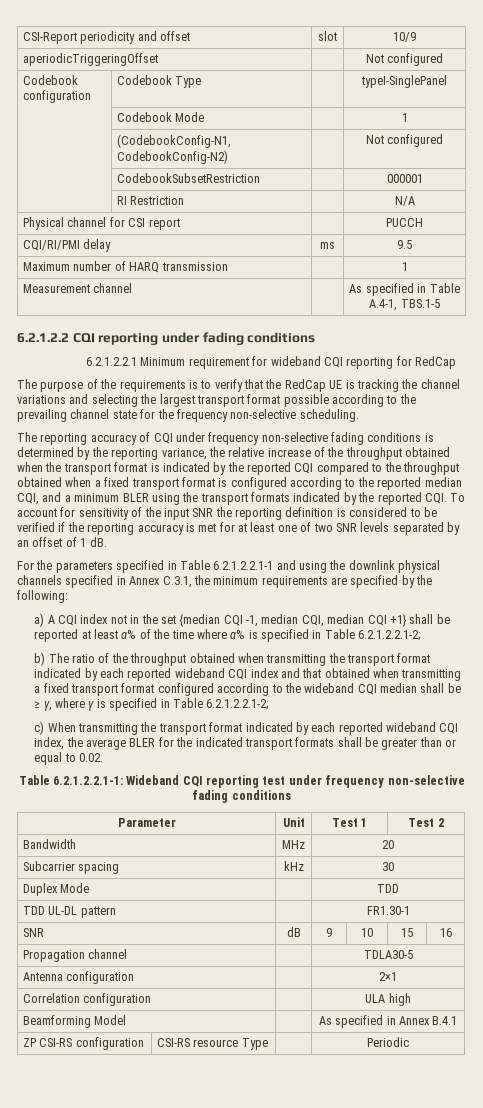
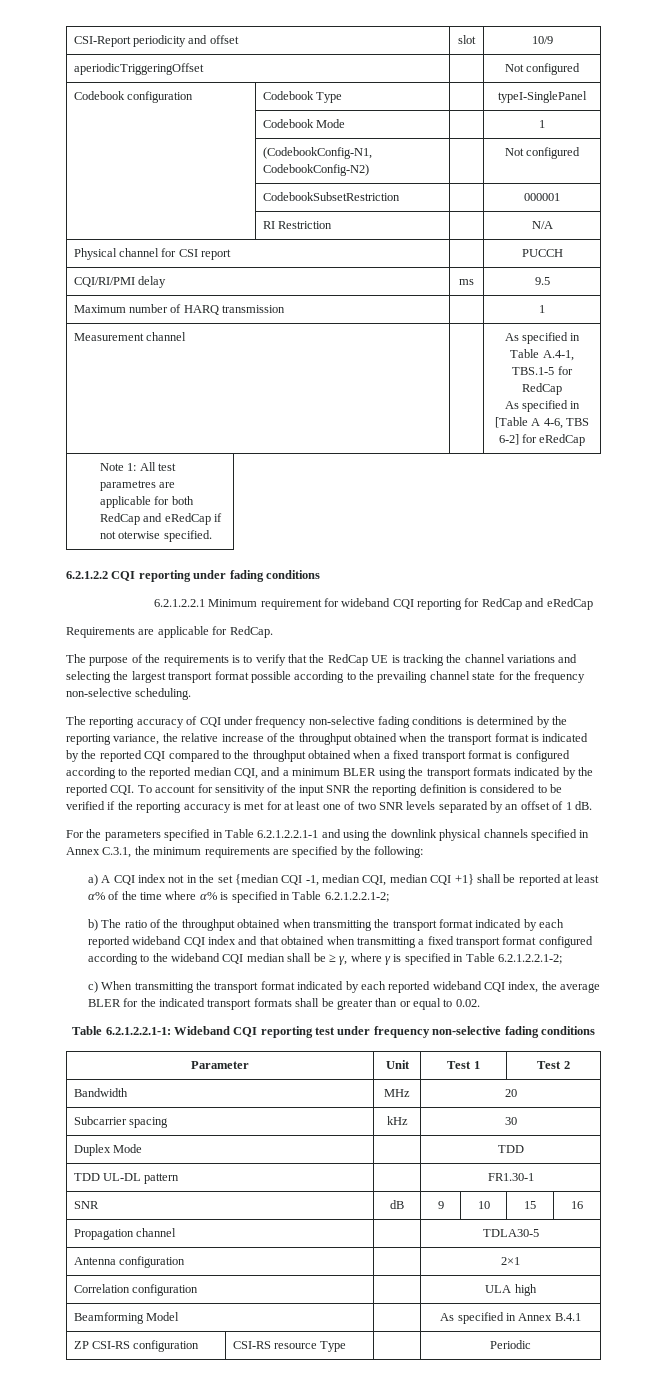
(440, 303) none -> [557,366,573,375] [522,383,562,395] [504,400,581,412] [494,417,590,429] [498,434,586,446] [100,462,177,471] [100,480,176,491] [100,496,194,508] [100,513,223,525] [100,530,212,542] for RedCap // As specified in [Table A 4-6, TBS 6-2] for eRedCap // Note 1: All test parametres are applicable for both RedCap and eRedCap if not oterwise specified.
(457, 362) none -> [525,598,593,610] [66,626,273,638] and eRedCap // Requirements are applicable for RedCap.

